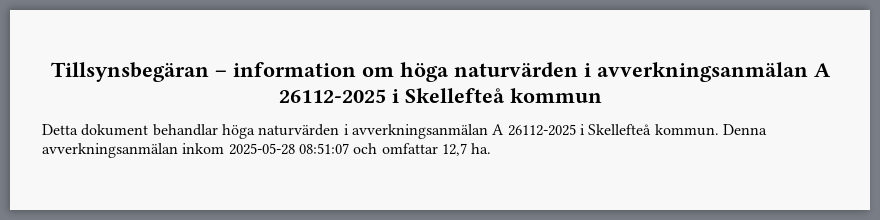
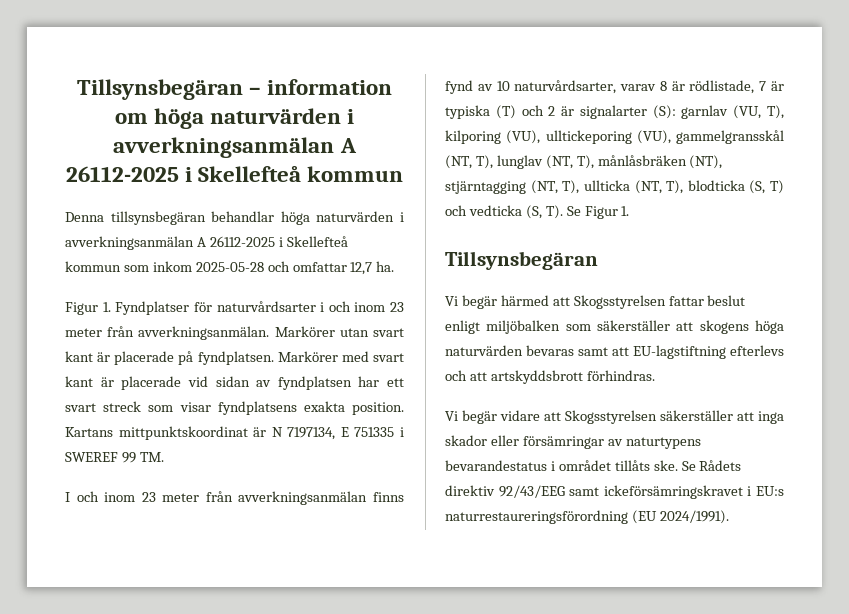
[42,124,149,136] Detta dokument -> [65,211,206,225] Denna tillsynsbegäran
[654,124,767,136] [42,143,178,158] kommun. Denna avverkningsanmälan -> [65,261,149,272] kommun som
[298,143,349,154] 08:51:07 -> (264, 267) none
(492, 148) none -> [65,301,404,315] [65,326,404,340] [65,351,405,365] [65,376,404,390] [65,401,404,415] [65,426,404,440] [65,452,164,463] [65,491,404,505] [445,80,784,94] [445,105,784,119] [445,130,784,144] [445,155,723,169] [445,180,784,194] [445,205,630,219] [445,251,598,270] [445,295,746,309] [445,320,784,334] [445,345,784,359] [445,370,655,384] [445,410,784,424] [445,435,701,449] [445,460,742,471] [445,485,784,499] [445,510,729,524] // Figur 1. Fyndplatser för naturvårdsarter i och inom 23 meter från avverkningsanmälan. Markörer utan svart kant är placerade på fyndplatsen. Markörer med svart kant är placerade vid sidan av fyndplatsen har ett svart streck som visar fyndplatsens exakta position. Kartans mittpunktskoordinat är N 7197134, E 751335 i SWEREF 99 TM. // I och inom 23 meter från avverkningsanmälan finns fynd av 10 naturvårdsarter, varav 8 är rödlistade, 7 är typiska (T) och 2 är signalarter (S): garnlav (VU, T), kilporing (VU), ulltickeporing (VU), gammelgransskål (NT, T), lunglav (NT, T), månlåsbräken (NT), stjärntagging (NT, T), ullticka (NT, T), blodticka (S, T) och vedticka (S, T). Se Figur 1. // Tillsynsbegäran // Vi begär härmed att Skogsstyrelsen fattar beslut enligt miljöbalken som säkerställer att skogens höga naturvärden bevaras samt att EU-lagstiftning efterlevs och att artskyddsbrott förhindras. // Vi begär vidare att Skogsstyrelsen säkerställer att inga skador eller försämringar av naturtypens bevarandestatus i området tillåts ske. Se Rådets direktiv 92/43/EEG samt ickeförsämringskravet i EU:s naturrestaureringsförordning (EU 2024/1991).

